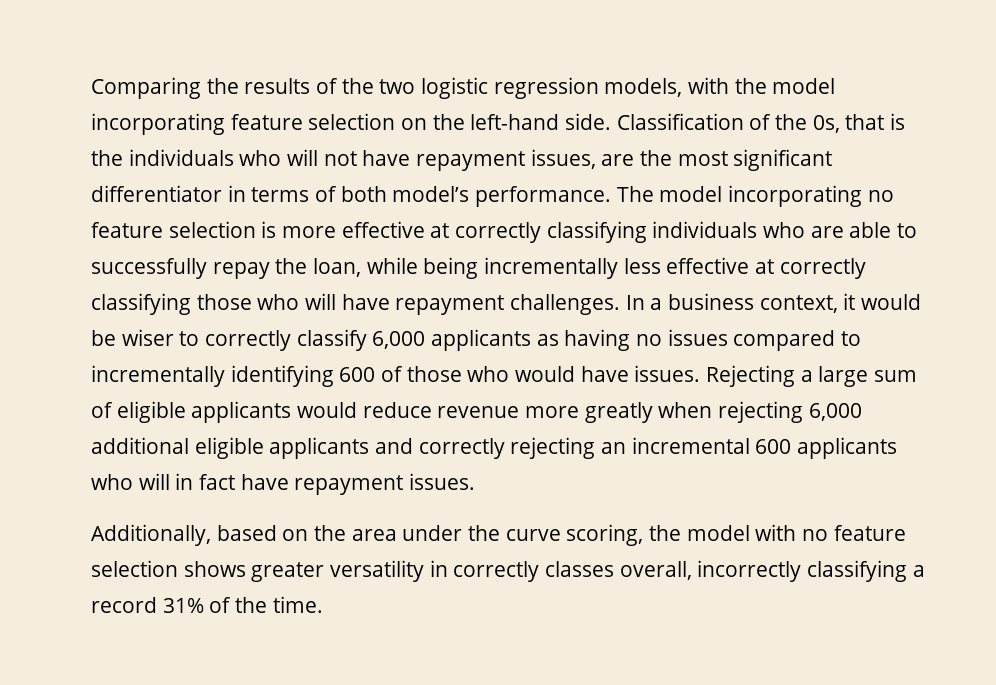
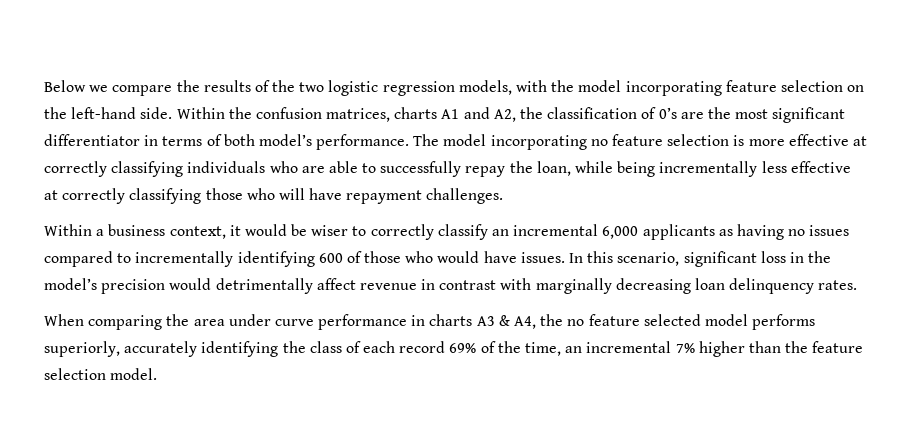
[91,77,201,99] Comparing -> [44,80,173,96] Below we compare
[616,113,906,133] [91,149,596,171] Classification of the 0s, that is the individuals who will not have repayment issues, -> [176,107,677,122] Within the confusion matrices, charts A1 and A2, the classification of 0’s
[625,295,645,310] In -> [44,224,92,236] // Within
(367, 340) none -> [492,224,599,236] an incremental
[706,365,918,387] [91,401,862,423] [91,437,898,459] [91,473,476,495] [91,524,906,546] [91,560,925,582] [91,596,323,613] Rejecting a large sum of eligible applicants would reduce revenue more greatly when rejecting 6,000 additional eligible applicants and correctly rejecting an incremental 600 applicants who will in fact have repayment issues. // Additionally, based on the area under the curve scoring, the model with no feature selection shows greater versatility in correctly classes overall, incorrectly classifying a record 31% of the time. -> [569,251,832,267] [44,278,858,294] [44,314,816,330] [44,341,864,357] [44,368,158,380] In this scenario, significant loss in the model’s precision would detrimentally affect revenue in contrast with marginally decreasing loan delinquency rates. // When comparing the area under curve performance in charts A3 & A4, the no feature selected model performs superiorly, accurately identifying the class of each record 69% of the time, an incremental 7% higher than the feature selection model.

